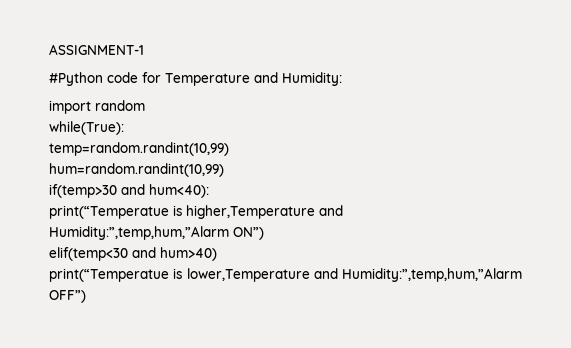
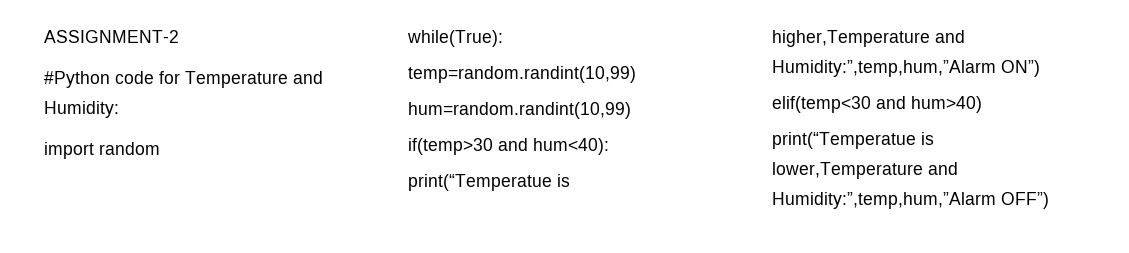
[49,44,144,55] ASSIGNMENT-1 -> [44,30,179,43] ASSIGNMENT-2

